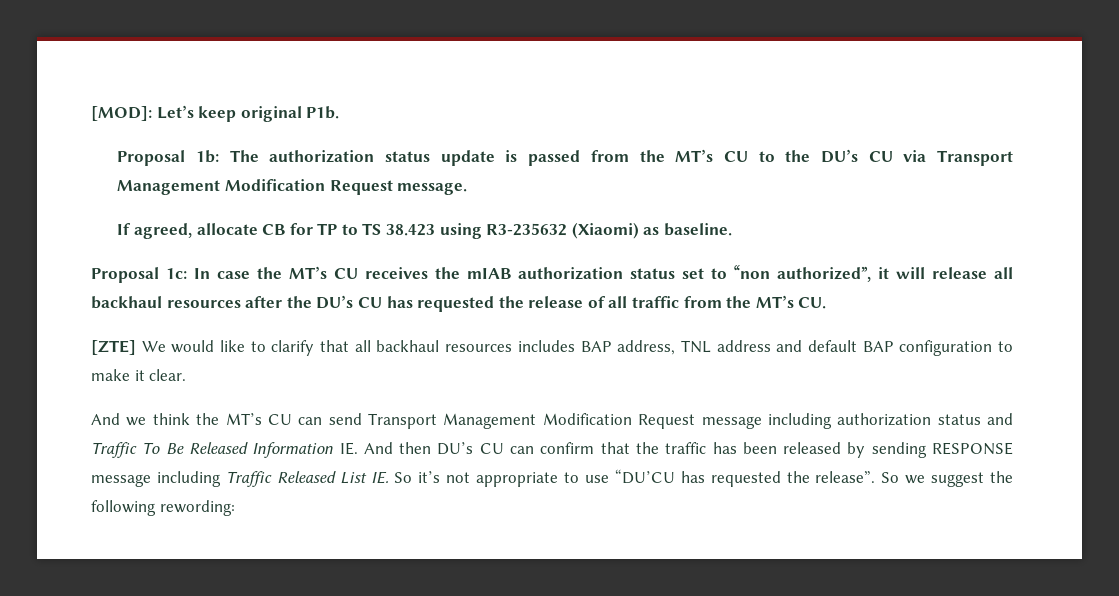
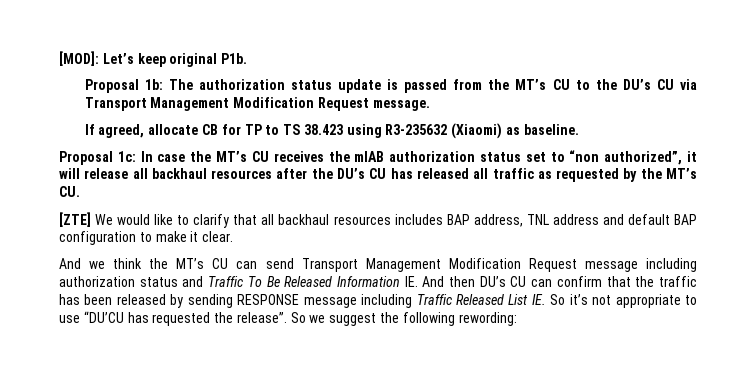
[417,296,722,312] requested the release of all traffic from -> [416,168,638,182] released all traffic as requested by

